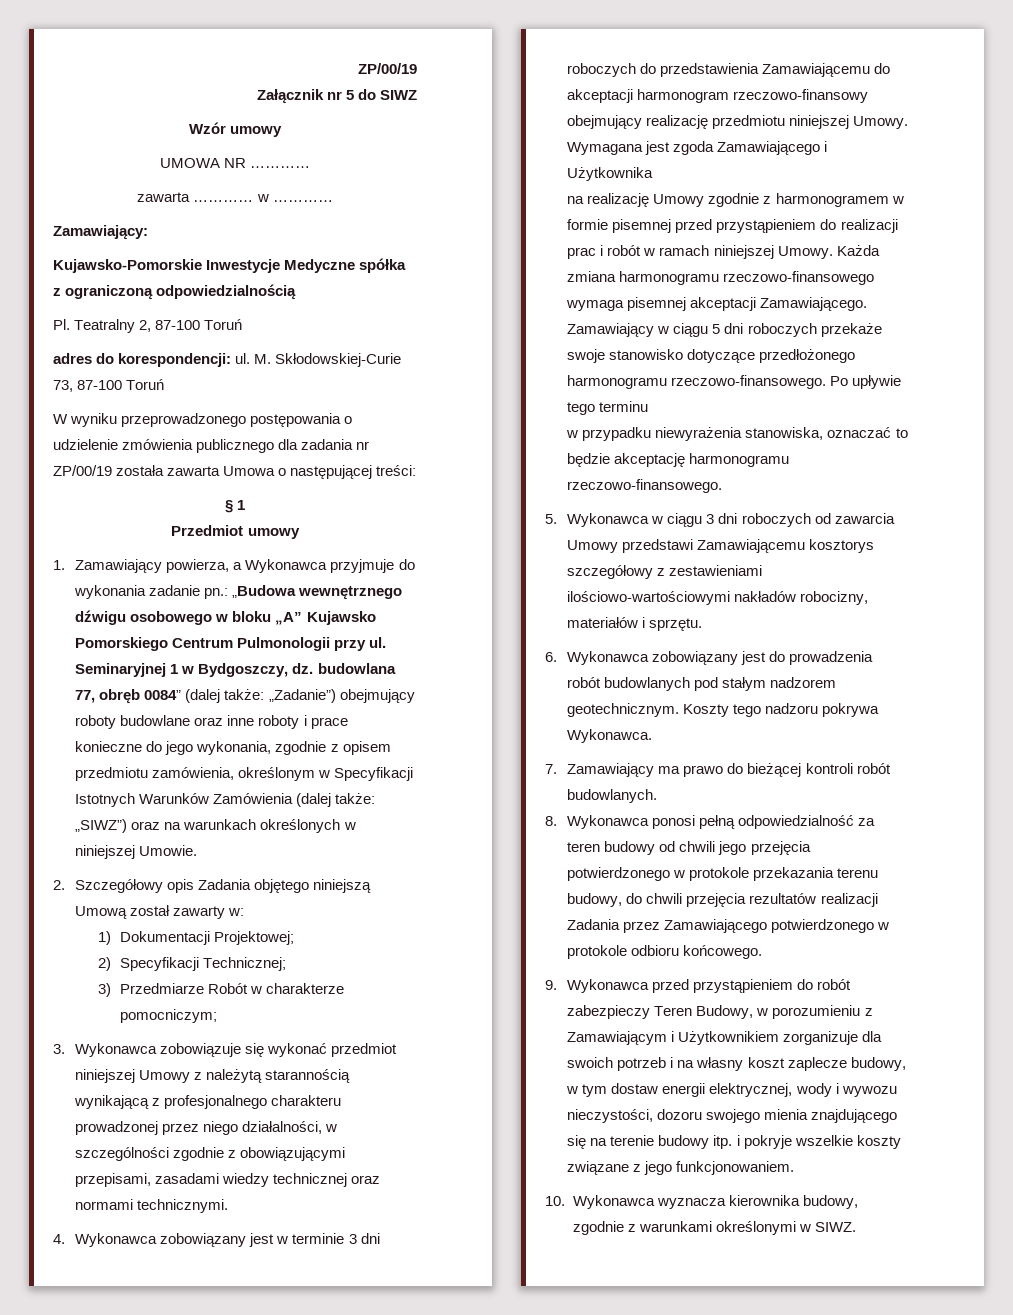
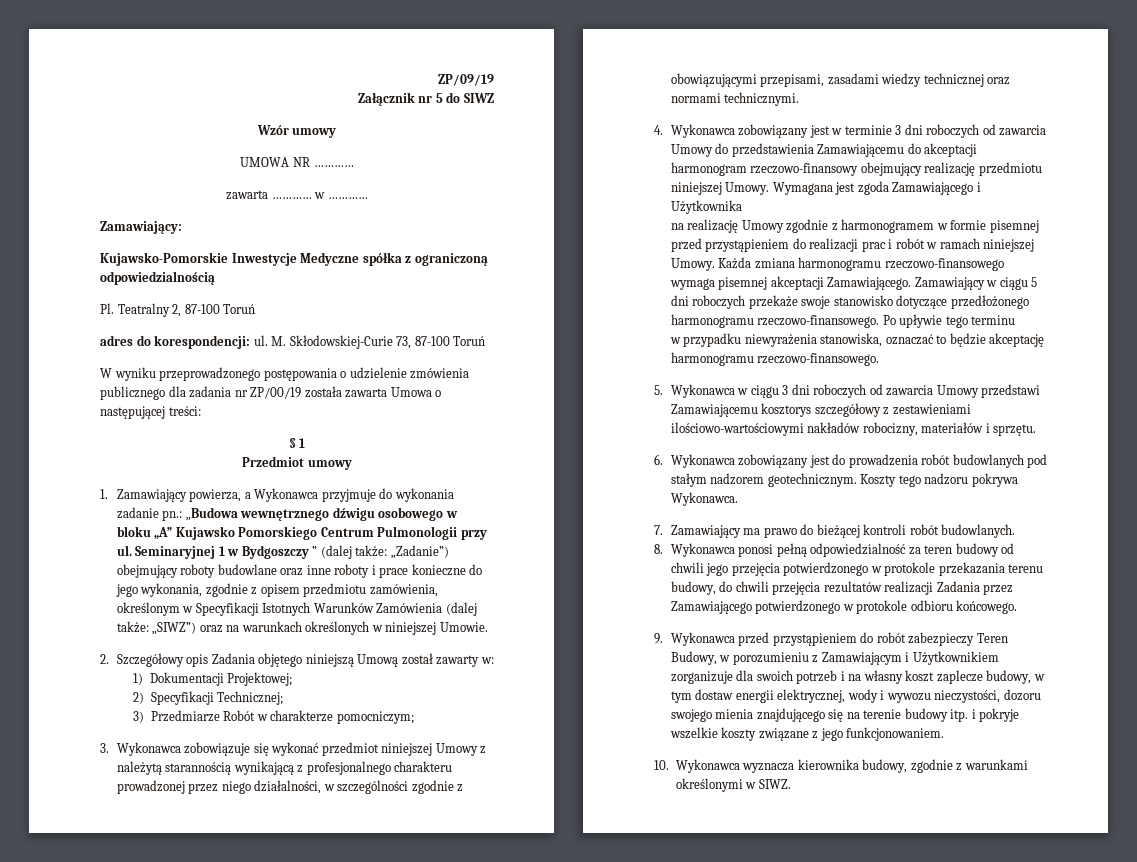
[358,63,417,74] ZP/00/19 -> [438,74,494,86] ZP/09/19
[198,663,396,677] [75,689,182,704] Bydgoszczy, dz. budowlana 77, obręb 0084” -> [241,545,318,559] Bydgoszczy ”
(637, 70) none -> [982,124,1047,136] [670,144,713,157] od zawarcia Umowy

